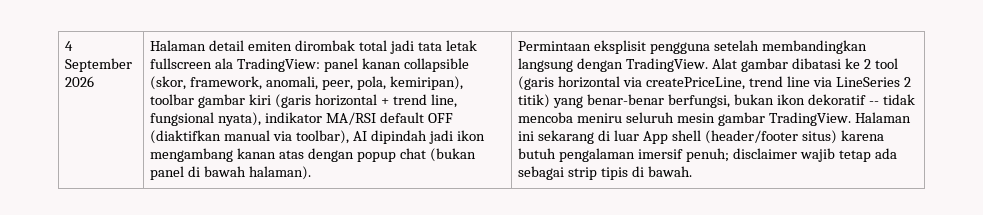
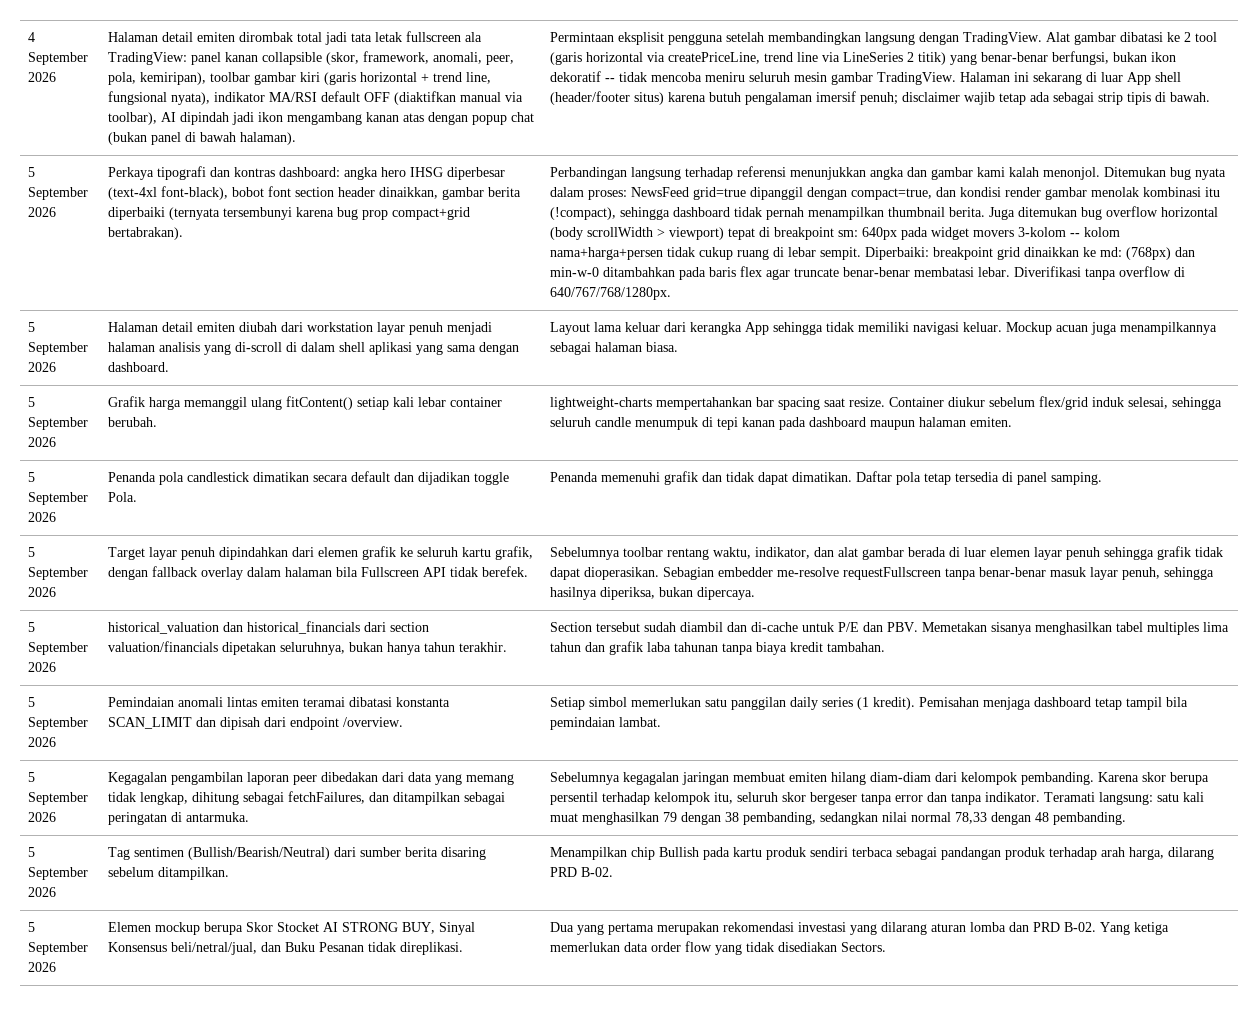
(692, 171) none -> [27,167,35,177] [27,187,88,200] [27,207,56,217] [107,166,505,180] [107,186,521,200] [107,207,470,220] [107,227,183,240] [549,166,1226,180] [549,187,1220,200] [549,206,1218,220] [549,227,1120,240] [549,247,1195,260] [549,266,1185,280] [549,287,671,300] [27,322,35,332] [27,342,88,355] [27,362,56,372] [107,322,492,335] [107,342,519,355] [107,362,169,372] [549,322,1217,335] [549,342,678,355] [27,397,35,407] [27,417,88,430] [27,437,56,447] [107,396,502,410] [107,417,157,427] [549,396,1222,410] [549,417,1012,430] [27,472,35,482] [27,492,88,505] [27,512,56,522] [107,471,509,485] [107,492,137,502] [549,471,1102,485] [27,547,35,557] [27,567,88,580] [27,587,56,597] [107,546,533,560] [107,566,528,580] [549,546,1223,560] [549,567,1214,580] [549,587,755,600] [27,622,35,632] [27,642,88,655] [27,662,56,672] [107,621,429,634] [107,641,507,655] [549,622,1229,635] [549,641,885,655] [27,697,35,707] [27,717,88,730] [27,737,56,747] [107,697,450,707] [107,717,403,730] [549,697,1188,710] [549,717,661,730] [27,772,35,782] [27,792,88,805] [27,812,56,822] [107,772,514,785] [107,791,505,805] [107,812,249,825] [549,772,1209,785] [549,792,1204,805] [549,812,1126,825] [27,847,35,857] [27,867,88,880] [27,887,56,897] [107,847,486,860] [107,867,229,880] [549,847,1214,860] [549,867,613,877] [27,922,35,932] [27,942,88,955] [27,962,56,972] [107,922,475,935] [107,942,463,955] [549,922,1169,935] [549,941,886,955] // 5 September 2026 | Perkaya tipografi dan kontras dashboard: angka hero IHSG diperbesar (text-4xl font-black), bobot font section header dinaikkan, gambar berita diperbaiki (ternyata tersembunyi karena bug prop compact+grid bertabrakan). | Perbandingan langsung terhadap referensi menunjukkan angka dan gambar kami kalah menonjol. Ditemukan bug nyata dalam proses: NewsFeed grid=true dipanggil dengan compact=true, dan kondisi render gambar menolak kombinasi itu (!compact), sehingga dashboard tidak pernah menampilkan thumbnail berita. Juga ditemukan bug overflow horizontal (body scrollWidth > viewport) tepat di breakpoint sm: 640px pada widget movers 3-kolom -- kolom nama+harga+persen tidak cukup ruang di lebar sempit. Diperbaiki: breakpoint grid dinaikkan ke md: (768px) dan min-w-0 ditambahkan pada baris flex agar truncate benar-benar membatasi lebar. Diverifikasi tanpa overflow di 640/767/768/1280px. // 5 September 2026 | Halaman detail emiten diubah dari workstation layar penuh menjadi halaman analisis yang di-scroll di dalam shell aplikasi yang sama dengan dashboard. | Layout lama keluar dari kerangka App sehingga tidak memiliki navigasi keluar. Mockup acuan juga menampilkannya sebagai halaman biasa. // 5 September 2026 | Grafik harga memanggil ulang fitContent() setiap kali lebar container berubah. | lightweight-charts mempertahankan bar spacing saat resize. Container diukur sebelum flex/grid induk selesai, sehingga seluruh candle menumpuk di tepi kanan pada dashboard maupun halaman emiten. // 5 September 2026 | Penanda pola candlestick dimatikan secara default dan dijadikan toggle Pola. | Penanda memenuhi grafik dan tidak dapat dimatikan. Daftar pola tetap tersedia di panel samping. // 5 September 2026 | Target layar penuh dipindahkan dari elemen grafik ke seluruh kartu grafik, dengan fallback overlay dalam halaman bila Fullscreen API tidak berefek. | Sebelumnya toolbar rentang waktu, indikator, dan alat gambar berada di luar elemen layar penuh sehingga grafik tidak dapat dioperasikan. Sebagian embedder me-resolve requestFullscreen tanpa benar-benar masuk layar penuh, sehingga hasilnya diperiksa, bukan dipercaya. // 5 September 2026 | historical_valuation dan historical_financials dari section valuation/financials dipetakan seluruhnya, bukan hanya tahun terakhir. | Section tersebut sudah diambil dan di-cache untuk P/E dan PBV. Memetakan sisanya menghasilkan tabel multiples lima tahun dan grafik laba tahunan tanpa biaya kredit tambahan. // 5 September 2026 | Pemindaian anomali lintas emiten teramai dibatasi konstanta SCAN_LIMIT dan dipisah dari endpoint /overview. | Setiap simbol memerlukan satu panggilan daily series (1 kredit). Pemisahan menjaga dashboard tetap tampil bila pemindaian lambat. // 5 September 2026 | Kegagalan pengambilan laporan peer dibedakan dari data yang memang tidak lengkap, dihitung sebagai fetchFailures, dan ditampilkan sebagai peringatan di antarmuka. | Sebelumnya kegagalan jaringan membuat emiten hilang diam-diam dari kelompok pembanding. Karena skor berupa persentil terhadap kelompok itu, seluruh skor bergeser tanpa error dan tanpa indikator. Teramati langsung: satu kali muat menghasilkan 79 dengan 38 pembanding, sedangkan nilai normal 78,33 dengan 48 pembanding. // 5 September 2026 | Tag sentimen (Bullish/Bearish/Neutral) dari sumber berita disaring sebelum ditampilkan. | Menampilkan chip Bullish pada kartu produk sendiri terbaca sebagai pandangan produk terhadap arah harga, dilarang PRD B-02. // 5 September 2026 | Elemen mockup berupa Skor Stocket AI STRONG BUY, Sinyal Konsensus beli/netral/jual, dan Buku Pesanan tidak direplikasi. | Dua yang pertama merupakan rekomendasi investasi yang dilarang aturan lomba dan PRD B-02. Yang ketiga memerlukan data order flow yang tidak disediakan Sectors.

